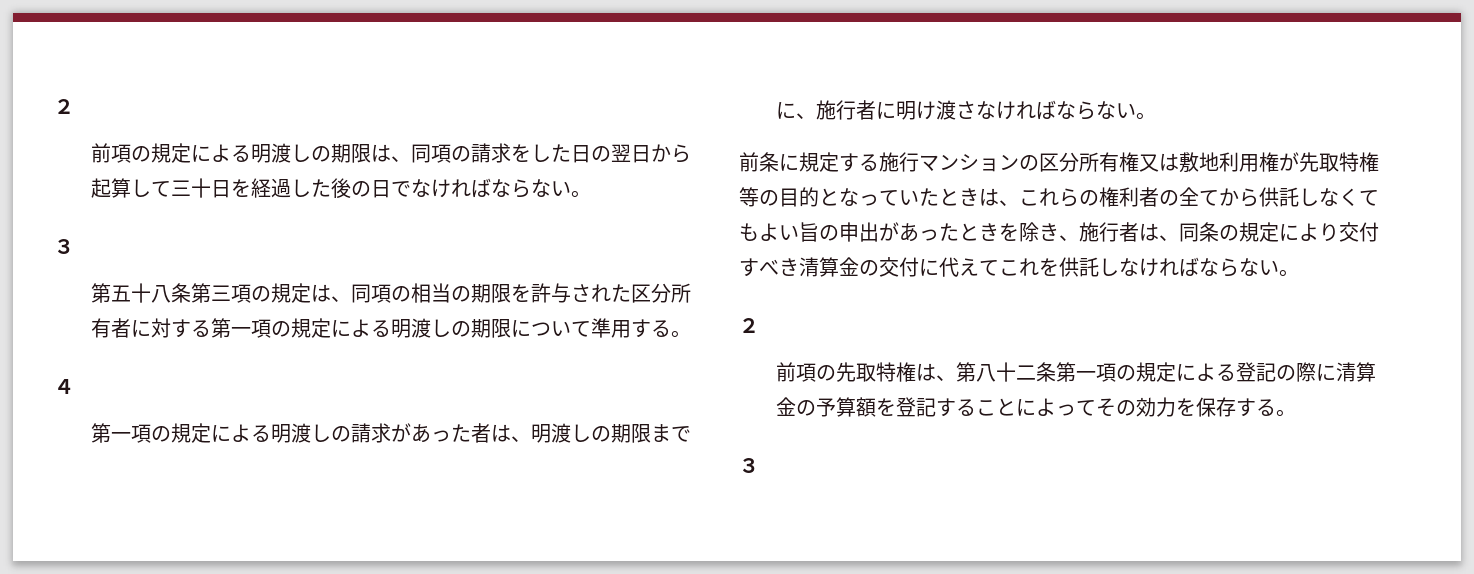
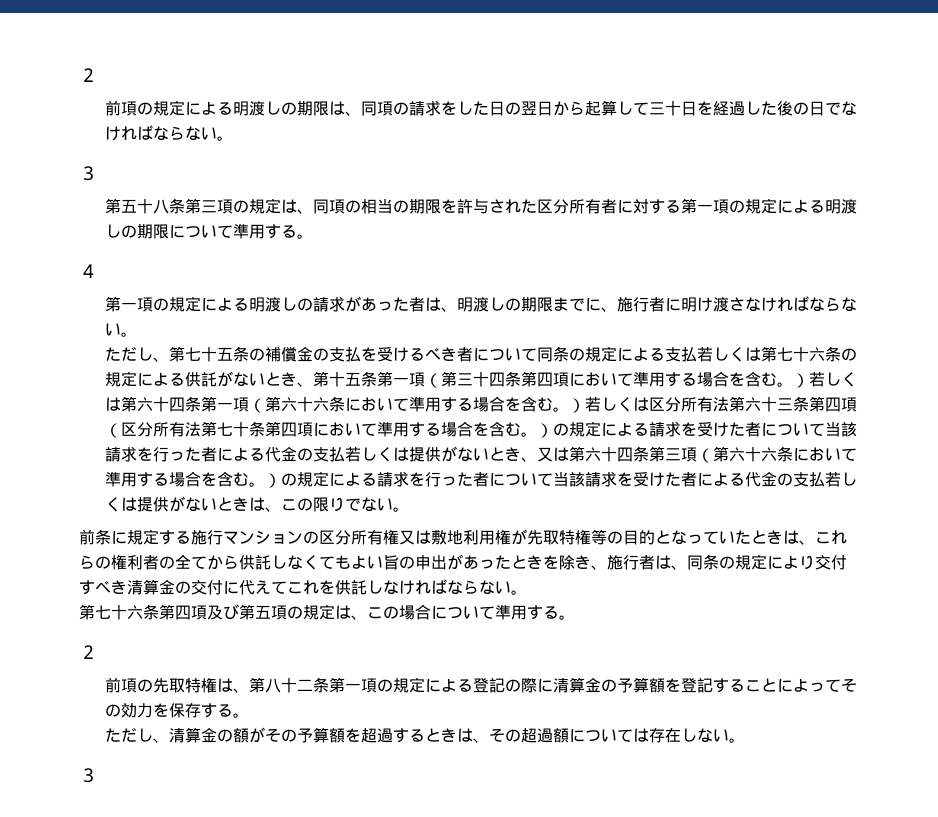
(1156, 116) none -> [105,346,858,362] [105,371,858,388] [105,396,858,413] [105,421,858,438] [105,446,858,463] [105,471,858,488] [105,496,410,512] // ただし、第七十五条の補償金の支払を受けるべき者について同条の規定による支払若しくは第七十六条の規定による供託がないとき、第十五条第一項（第三十四条第四項において準用する場合を含む。）若しくは第六十四条第一項（第六十六条において準用する場合を含む。）若しくは区分所有法第六十三条第四項（区分所有法第七十条第四項において準用する場合を含む。）の規定による請求を受けた者について当該請求を行った者による代金の支払若しくは提供がないとき、又は第六十四条第三項（第六十六条において準用する場合を含む。）の規定による請求を行った者について当該請求を受けた者による代金の支払若しくは提供がないときは、この限りでない。
(1299, 273) none -> [79,604,575,620] // 第七十六条第四項及び第五項の規定は、この場合について準用する。
(1296, 413) none -> [105,727,746,743] // ただし、清算金の額がその予算額を超過するときは、その超過額については存在しない。

